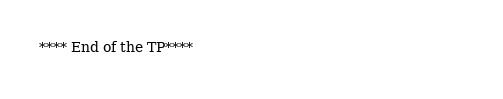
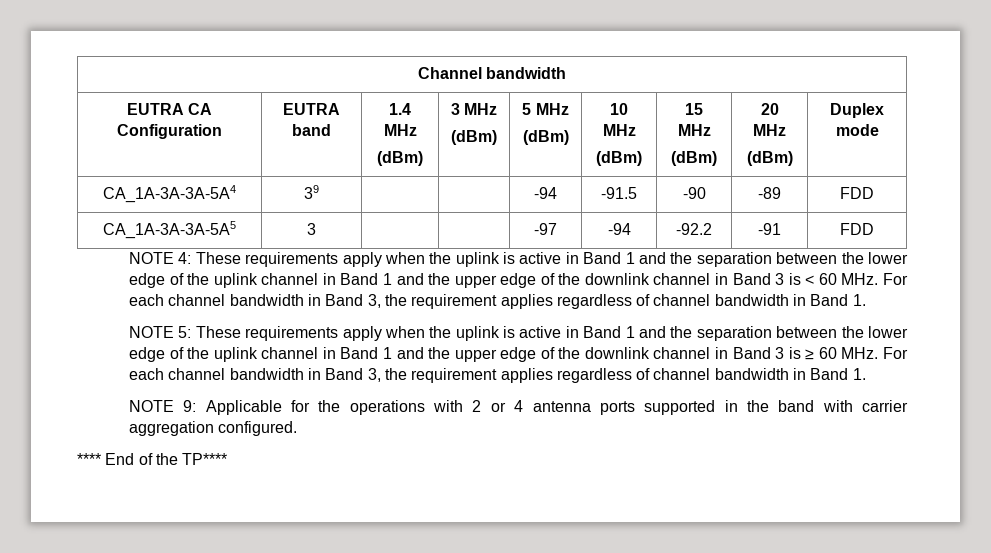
(39, 47) none -> [417,67,567,79] [126,103,213,115] [117,124,222,139] [283,103,340,115] [292,124,331,136] [389,103,411,115] [383,124,417,136] [377,151,423,166] [450,103,498,115] [451,130,497,145] [522,103,569,115] [522,130,569,145] [610,103,628,115] [602,124,636,136] [596,151,642,166] [685,103,703,115] [677,124,711,136] [671,151,717,166] [760,103,779,115] [753,124,786,136] [746,151,793,166] [830,103,884,118] [835,124,879,136] [103,185,236,203] [304,185,319,199] [534,187,557,199] [601,187,637,199] [682,187,706,199] [758,187,781,199] [840,187,874,199] [103,221,236,239] [307,223,316,235] [534,223,557,235] [607,223,631,235] [676,223,712,235] [758,223,781,235] [840,223,874,235] [128,252,908,267] [128,273,908,288] [128,294,866,309] [128,326,908,341] [128,347,908,362] [128,368,866,383] [128,400,909,415] [128,421,298,436] Channel bandwidth // EUTRA CA Configuration | EUTRA band | 1.4 MHz // (dBm) | 3 MHz // (dBm) | 5 MHz // (dBm) | 10 MHz // (dBm) | 15 MHz // (dBm) | 20 MHz // (dBm) | Duplex mode // CA_1A-3A-3A-5A4 | 39 | | | -94 | -91.5 | -90 | -89 | FDD // CA_1A-3A-3A-5A5 | 3 | | | -97 | -94 | -92.2 | -91 | FDD // NOTE 4: These requirements apply when the uplink is active in Band 1 and the separation between the lower edge of the uplink channel in Band 1 and the upper edge of the downlink channel in Band 3 is < 60 MHz. For each channel bandwidth in Band 3, the requirement applies regardless of channel bandwidth in Band 1. // NOTE 5: These requirements apply when the uplink is active in Band 1 and the separation between the lower edge of the uplink channel in Band 1 and the upper edge of the downlink channel in Band 3 is ≥ 60 MHz. For each channel bandwidth in Band 3, the requirement applies regardless of channel bandwidth in Band 1. // NOTE 9: Applicable for the operations with 2 or 4 antenna ports supported in the band with carrier aggregation configured. //

